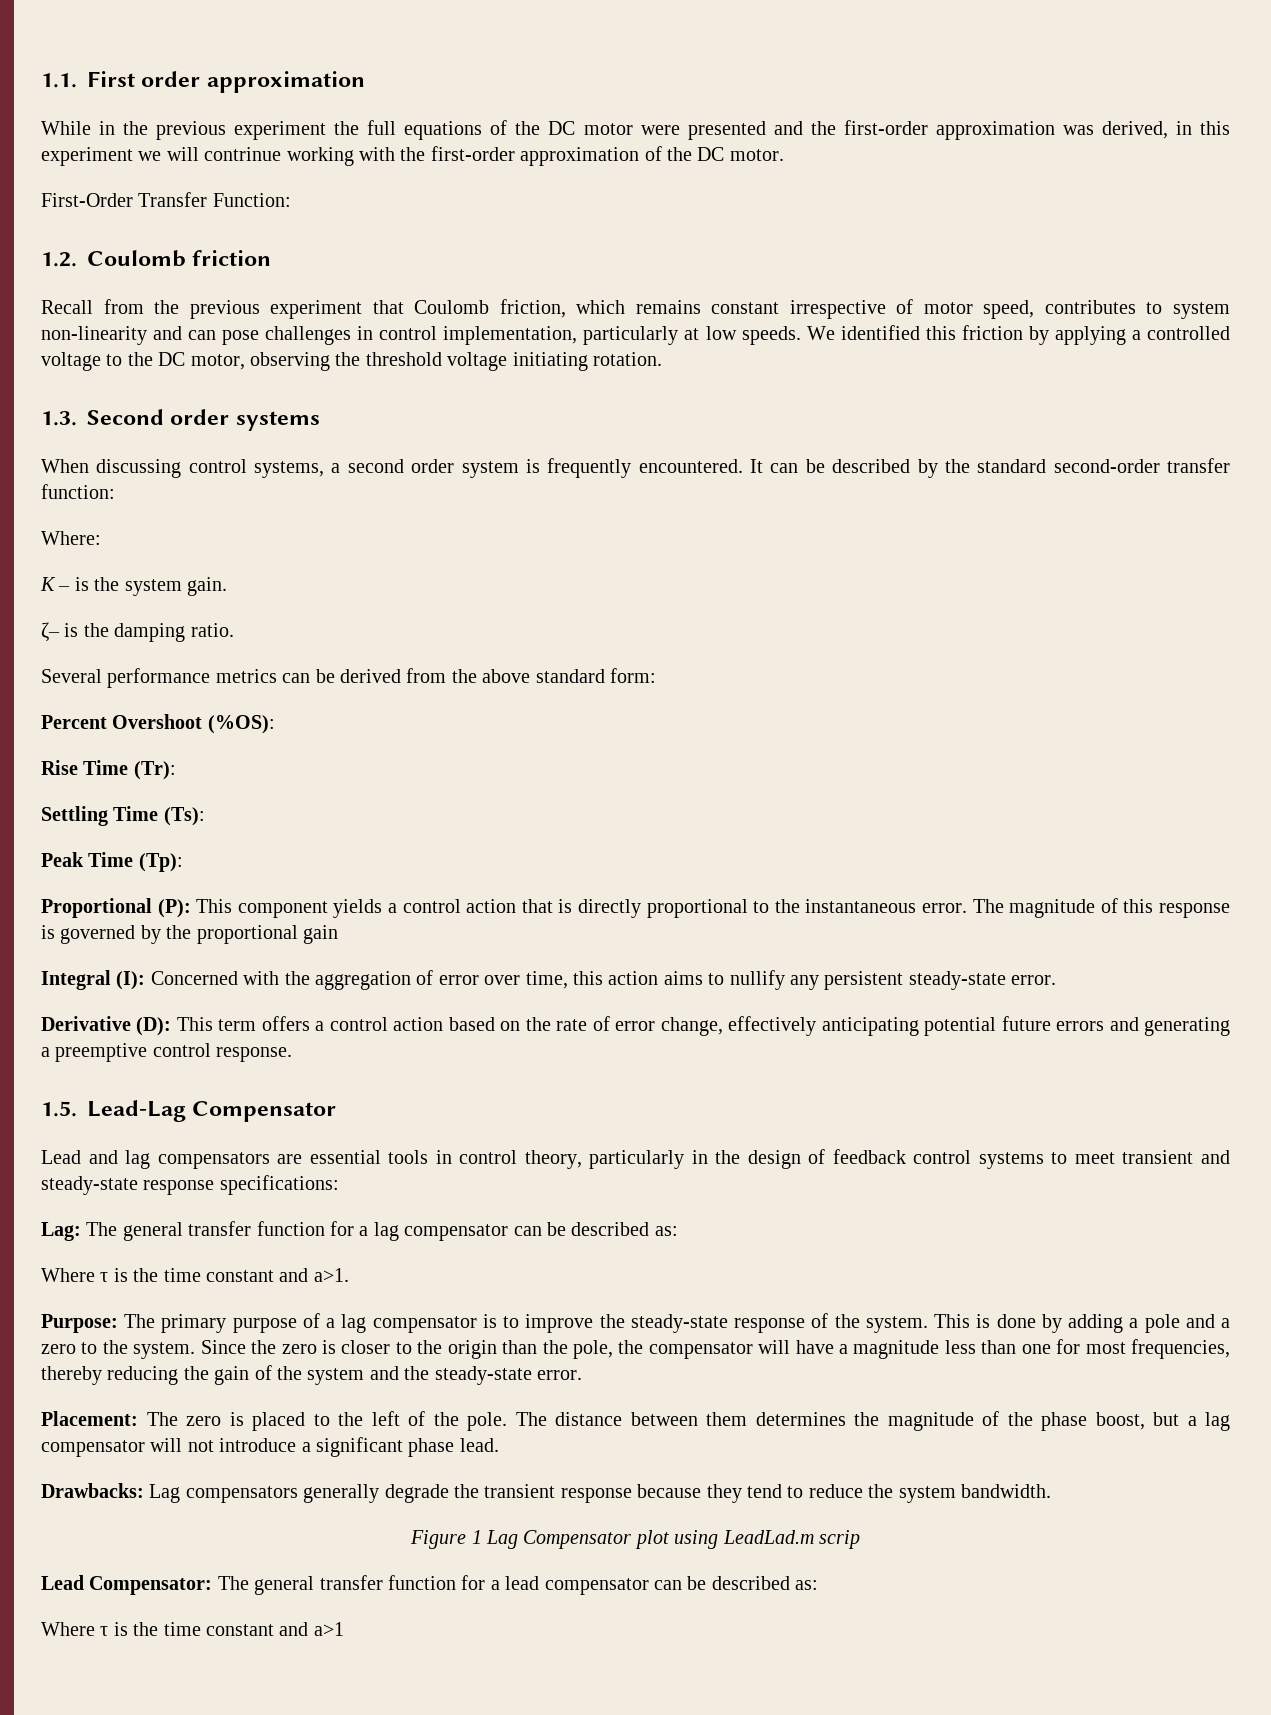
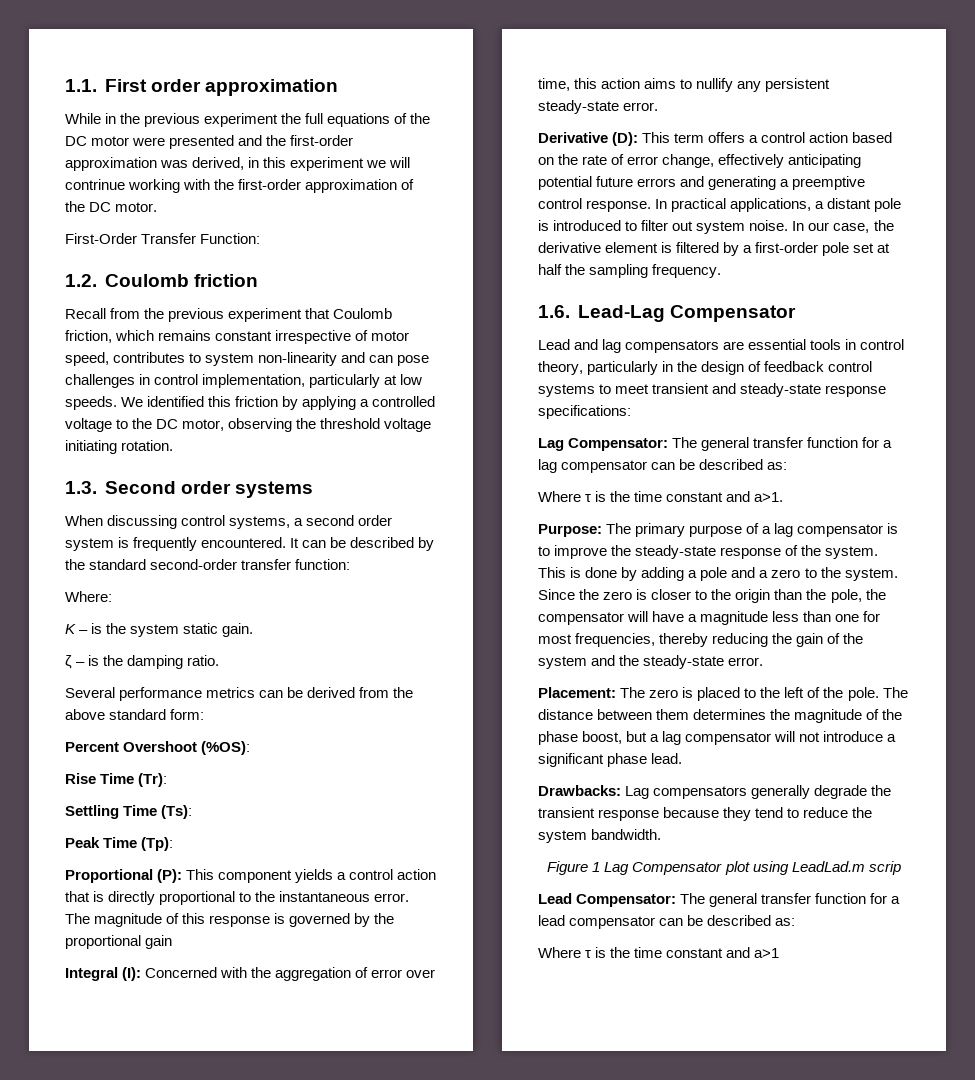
(182, 587) none -> [183,623,219,634] static
[41,622,60,642] ζ– -> [65,655,86,669] ζ –
[41,1101,77,1117] // 1.5. -> [655,198,902,212] [538,220,894,234] [538,242,891,256] [538,264,722,278] [538,305,570,318] In practical applications, a distant pole is introduced to filter out system noise. In our case, the derivative element is filtered by a first-order pole set at half the sampling frequency. // 1.6.
[41,1222,81,1241] Lag: -> [538,438,669,451] Lag Compensator:

